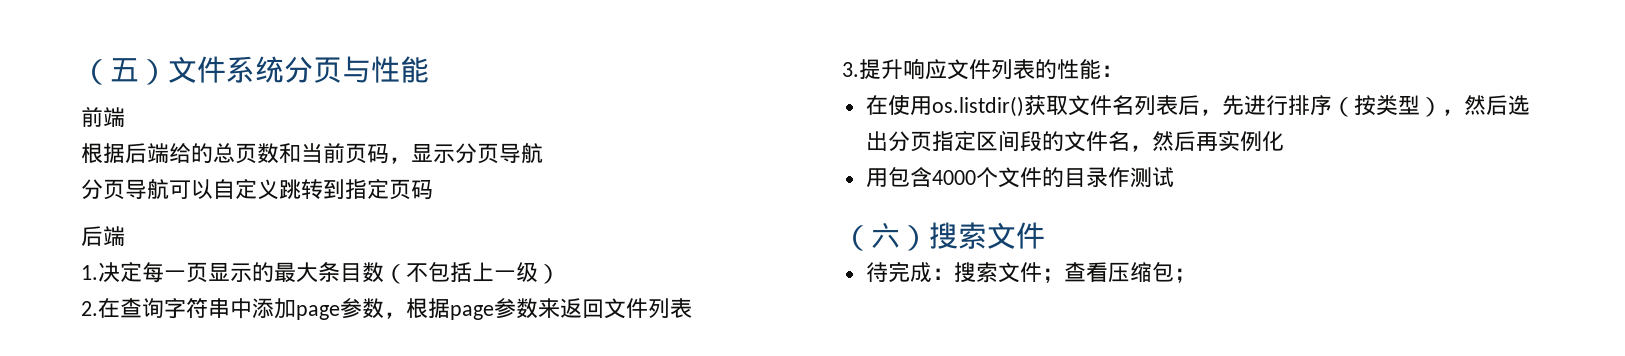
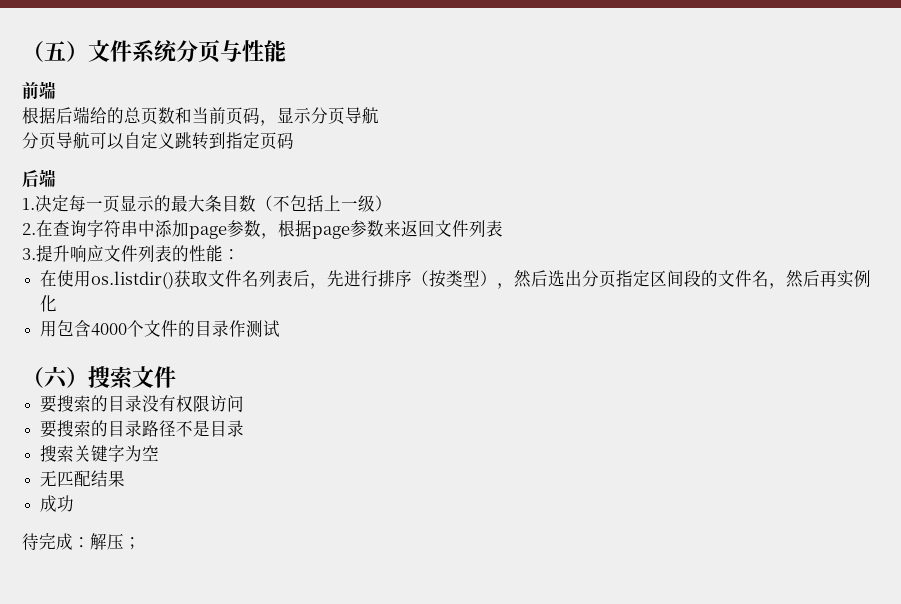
[865,261,1174,283] 待完成：搜索文件；查看压缩包 -> [40,395,245,413] [40,420,245,438] [40,445,160,462] [40,470,126,487] [40,495,75,512] [22,533,124,550] 要搜索的目录没有权限访问 // 要搜索的目录路径不是目录 // 搜索关键字为空 // 无匹配结果 // 成功 // 待完成：解压

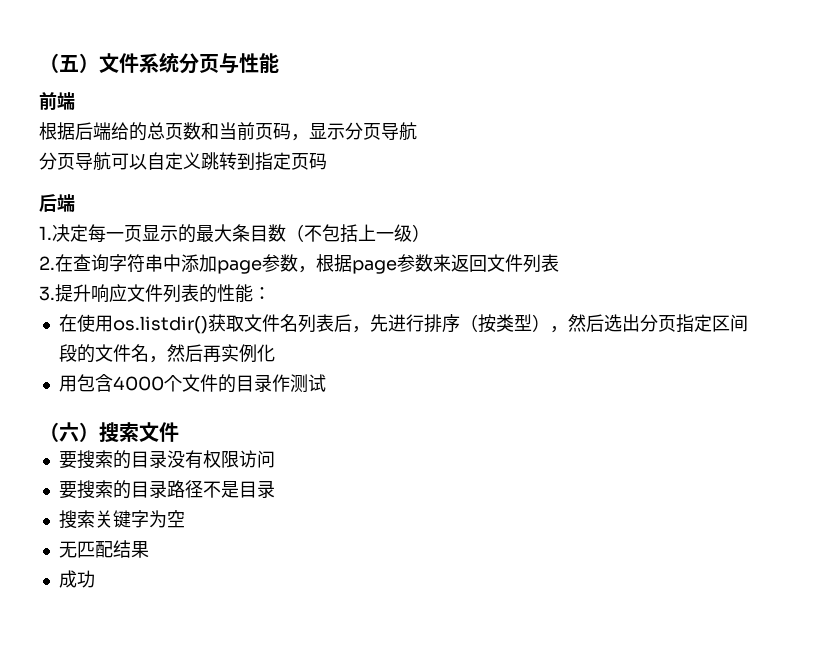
[22,533,141,550] // 待完成：解压； -> (95, 579) none

